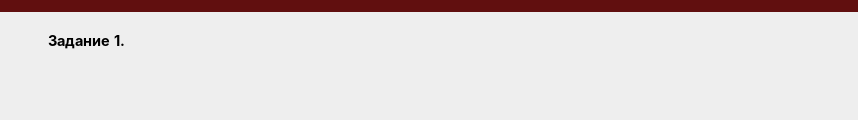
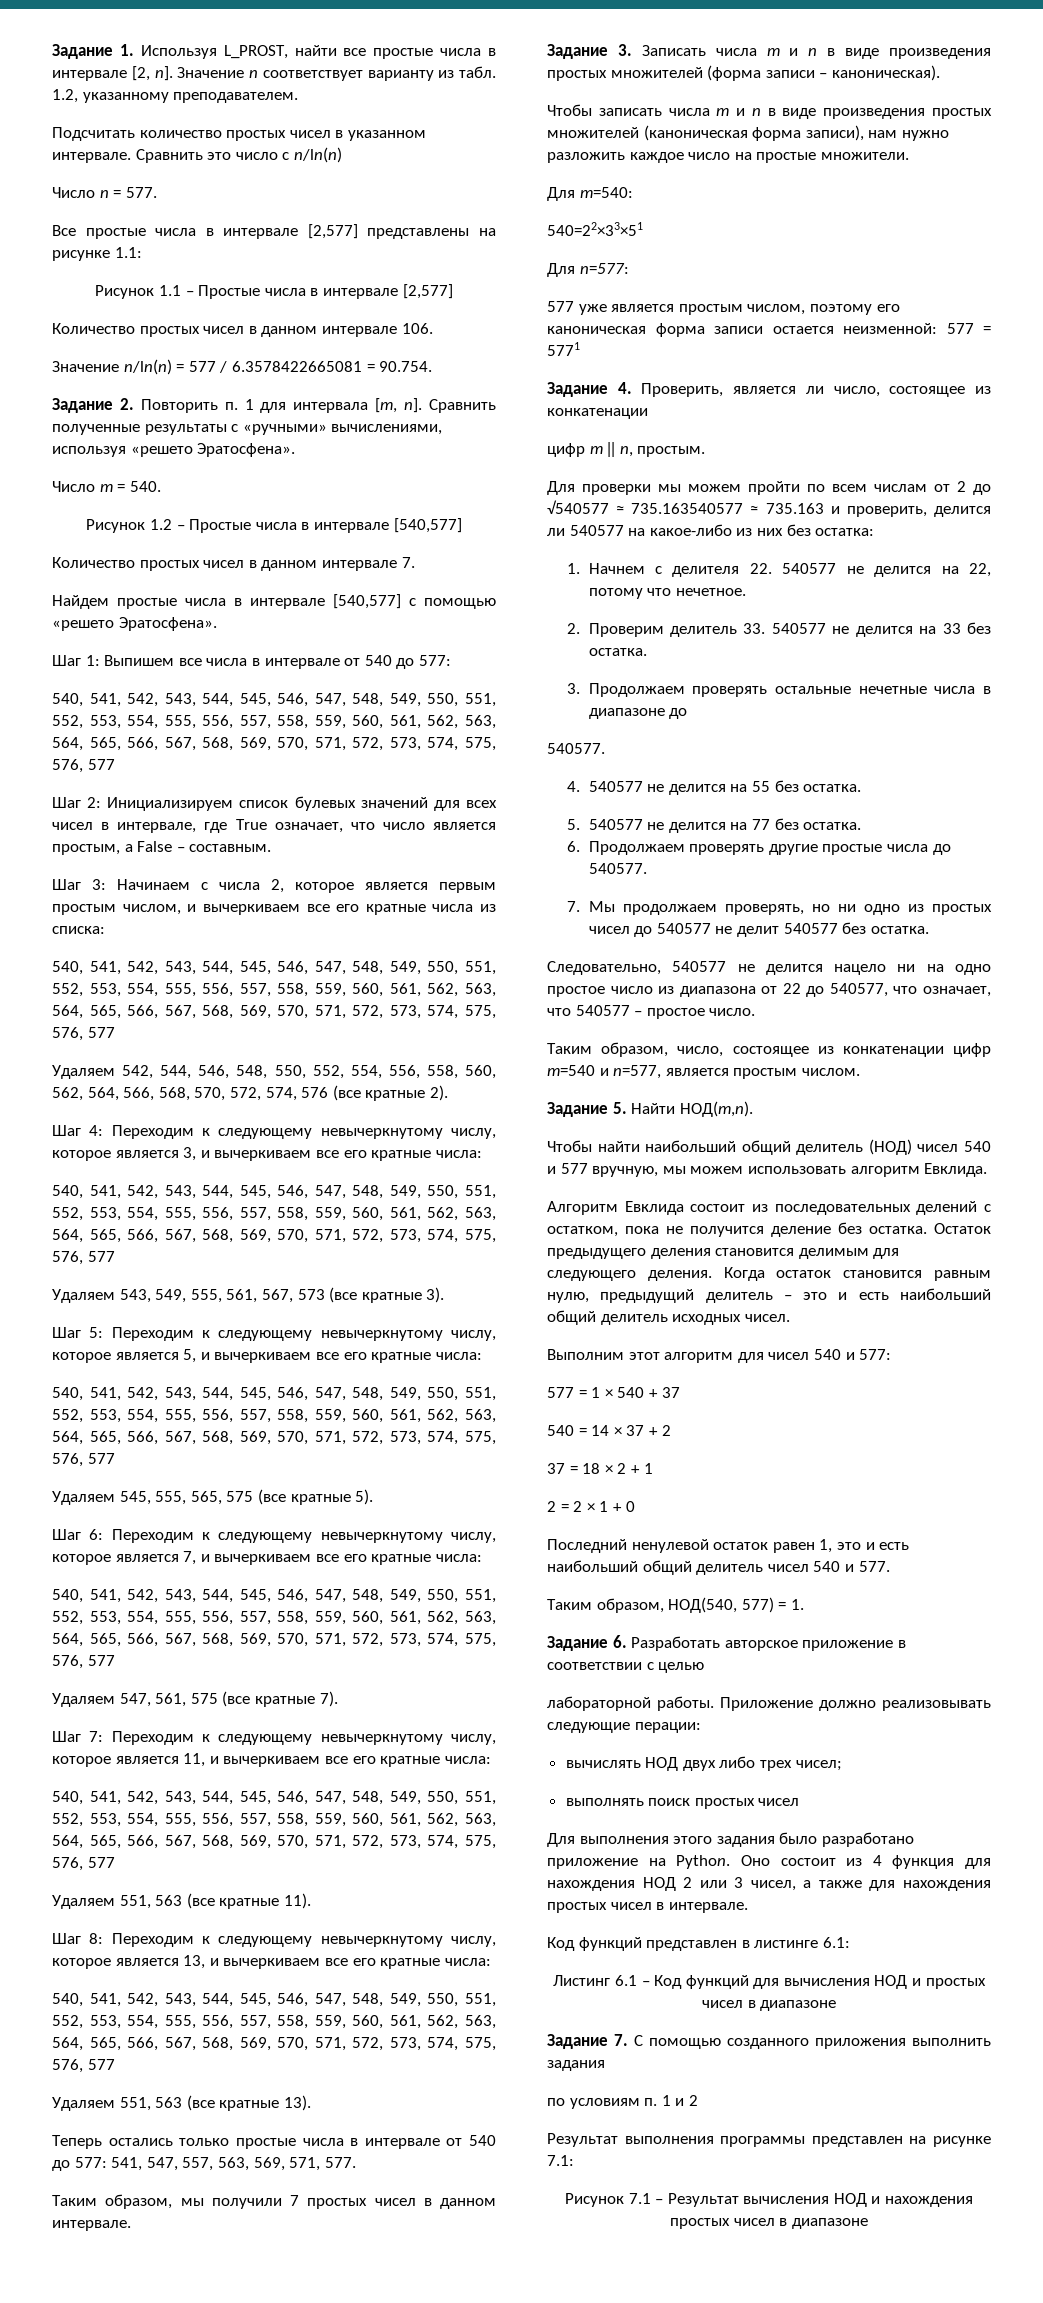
(125, 40) none -> [140,45,496,59] [52,66,496,81] [52,89,299,103] [52,127,426,141] [52,147,342,163] [52,187,157,198] [52,224,496,239] [52,247,142,261] [95,284,453,299] [52,323,433,337] [52,359,433,375] [52,398,497,413] [52,424,443,435] [52,443,296,457] [52,481,161,492] [86,518,462,533] [52,557,415,571] [52,594,496,609] [52,617,217,631] [52,655,451,669] [52,693,497,707] [52,715,497,729] [52,737,497,751] [52,759,115,773] [52,796,498,811] [52,819,496,833] [52,841,272,855] [52,879,496,893] [52,904,496,915] [52,926,105,934] [52,961,497,975] [52,983,497,997] [52,1005,497,1019] [52,1027,115,1041] [52,1065,497,1079] [52,1085,448,1101] [52,1125,496,1139] [52,1147,482,1161] [52,1185,497,1199] [52,1207,497,1221] [52,1229,497,1243] [52,1251,115,1265] [52,1287,445,1303] [52,1327,496,1341] [52,1349,482,1363] [52,1387,497,1401] [52,1409,497,1423] [52,1431,497,1445] [52,1453,115,1467] [52,1489,374,1505] [52,1529,496,1543] [52,1551,482,1565] [52,1589,497,1603] [52,1611,497,1625] [52,1633,497,1647] [52,1655,115,1669] [52,1691,338,1707] [52,1731,496,1745] [52,1753,491,1767] [52,1791,497,1805] [52,1813,497,1827] [52,1835,497,1849] [52,1857,115,1871] [52,1893,311,1909] [52,1933,496,1947] [52,1955,491,1969] [52,1993,497,2007] [52,2015,497,2029] [52,2037,497,2051] [52,2059,115,2073] [52,2095,311,2111] [52,2135,496,2149] [52,2157,356,2171] [52,2194,496,2209] [52,2220,131,2231] [547,44,991,59] [547,65,940,81] [547,104,992,119] [547,125,949,141] [547,152,909,163] [547,187,633,201] [547,222,643,236] [547,263,629,277] [547,301,900,315] [547,323,991,337] [547,342,580,356] [547,382,991,397] [547,408,648,419] [547,442,706,457] [547,481,991,495] [547,500,991,517] [547,524,875,536] [567,563,991,577] [588,588,746,599] [567,622,991,637] [588,648,647,656] [567,683,991,697] [588,708,688,719] [547,743,605,754] [567,780,862,795] [567,818,862,833] [567,841,951,855] [588,863,647,874] [567,901,992,915] [588,922,929,937] [547,961,991,975] [547,983,991,997] [547,1005,756,1019] [547,1042,991,1057] [547,1065,860,1079] [547,1101,753,1117] [547,1139,991,1155] [547,1163,988,1177] [547,1201,991,1215] [547,1222,991,1237] [547,1248,900,1259] [547,1267,991,1281] [547,1288,991,1303] [547,1310,790,1325] [547,1349,892,1363] [547,1387,680,1398] [547,1425,671,1436] [547,1463,653,1474] [547,1501,635,1512] [547,1539,910,1553] [547,1560,890,1575] [547,1597,804,1613] [547,1635,906,1651] [547,1662,705,1673] [547,1696,991,1711] [547,1722,701,1733] [565,1756,842,1771] [565,1798,800,1809] [547,1832,914,1847] [547,1855,991,1869] [547,1877,991,1891] [547,1902,748,1913] [547,1937,850,1951] [553,1975,986,1989] [701,2000,837,2011] [547,2034,991,2049] [547,2060,605,2071] [547,2095,698,2109] [547,2133,992,2147] [547,2155,574,2166] [564,2193,974,2207] [670,2218,868,2229] Используя L_PROST, найти все простые числа в интервале [2, n]. Значение n соответствует варианту из табл. 1.2, указанному преподавателем. // Подсчитать количество простых чисел в указанном интервале. Сравнить это число с n/ln(n) // Число n = 577. // Все простые числа в интервале [2,577] представлены на рисунке 1.1: // Рисунок 1.1 – Простые числа в интервале [2,577] // Количество простых чисел в данном интервале 106. // Значение n/ln(n) = 577 / 6.3578422665081 = 90.754. // Задание 2. Повторить п. 1 для интервала [m, n]. Сравнить полученные результаты с «ручными» вычислениями, используя «решето Эратосфена». // Число m = 540. // Рисунок 1.2 – Простые числа в интервале [540,577] // Количество простых чисел в данном интервале 7. // Найдем простые числа в интервале [540,577] с помощью «решето Эратосфена». // Шаг 1: Выпишем все числа в интервале от 540 до 577: // 540, 541, 542, 543, 544, 545, 546, 547, 548, 549, 550, 551, 552, 553, 554, 555, 556, 557, 558, 559, 560, 561, 562, 563, 564, 565, 566, 567, 568, 569, 570, 571, 572, 573, 574, 575, 576, 577 // Шаг 2: Инициализируем список булевых значений для всех чисел в интервале, где True означает, что число является простым, а False – составным. // Шаг 3: Начинаем с числа 2, которое является первым простым числом, и вычеркиваем все его кратные числа из списка: // 540, 541, 542, 543, 544, 545, 546, 547, 548, 549, 550, 551, 552, 553, 554, 555, 556, 557, 558, 559, 560, 561, 562, 563, 564, 565, 566, 567, 568, 569, 570, 571, 572, 573, 574, 575, 576, 577 // Удаляем 542, 544, 546, 548, 550, 552, 554, 556, 558, 560, 562, 564, 566, 568, 570, 572, 574, 576 (все кратные 2). // Шаг 4: Переходим к следующему невычеркнутому числу, которое является 3, и вычеркиваем все его кратные числа: // 540, 541, 542, 543, 544, 545, 546, 547, 548, 549, 550, 551, 552, 553, 554, 555, 556, 557, 558, 559, 560, 561, 562, 563, 564, 565, 566, 567, 568, 569, 570, 571, 572, 573, 574, 575, 576, 577 // Удаляем 543, 549, 555, 561, 567, 573 (все кратные 3). // Шаг 5: Переходим к следующему невычеркнутому числу, которое является 5, и вычеркиваем все его кратные числа: // 540, 541, 542, 543, 544, 545, 546, 547, 548, 549, 550, 551, 552, 553, 554, 555, 556, 557, 558, 559, 560, 561, 562, 563, 564, 565, 566, 567, 568, 569, 570, 571, 572, 573, 574, 575, 576, 577 // Удаляем 545, 555, 565, 575 (все кратные 5). // Шаг 6: Переходим к следующему невычеркнутому числу, которое является 7, и вычеркиваем все его кратные числа: // 540, 541, 542, 543, 544, 545, 546, 547, 548, 549, 550, 551, 552, 553, 554, 555, 556, 557, 558, 559, 560, 561, 562, 563, 564, 565, 566, 567, 568, 569, 570, 571, 572, 573, 574, 575, 576, 577 // Удаляем 547, 561, 575 (все кратные 7). // Шаг 7: Переходим к следующему невычеркнутому числу, которое является 11, и вычеркиваем все его кратные числа: // 540, 541, 542, 543, 544, 545, 546, 547, 548, 549, 550, 551, 552, 553, 554, 555, 556, 557, 558, 559, 560, 561, 562, 563, 564, 565, 566, 567, 568, 569, 570, 571, 572, 573, 574, 575, 576, 577 // Удаляем 551, 563 (все кратные 11). // Шаг 8: Переходим к следующему невычеркнутому числу, которое является 13, и вычеркиваем все его кратные числа: // 540, 541, 542, 543, 544, 545, 546, 547, 548, 549, 550, 551, 552, 553, 554, 555, 556, 557, 558, 559, 560, 561, 562, 563, 564, 565, 566, 567, 568, 569, 570, 571, 572, 573, 574, 575, 576, 577 // Удаляем 551, 563 (все кратные 13). // Теперь остались только простые числа в интервале от 540 до 577: 541, 547, 557, 563, 569, 571, 577. // Таким образом, мы получили 7 простых чисел в данном интервале. // Задание 3. Записать числа m и n в виде произведения простых множителей (форма записи – каноническая). // Чтобы записать числа m и n в виде произведения простых множителей (каноническая форма записи), нам нужно разложить каждое число на простые множители. // Для m=540: // 540=22×33×51 // Для n=577: // 577 уже является простым числом, поэтому его каноническая форма записи остается неизменной: 577 = 5771 // Задание 4. Проверить, является ли число, состоящее из конкатенации // цифр m ǀǀ n, простым. // Для проверки мы можем пройти по всем числам от 2 до √540577 ≈ 735.163540577 ≈ 735.163 и проверить, делится ли 540577 на какое-либо из них без остатка: // 1. Начнем с делителя 22. 540577 не делится на 22, потому что нечетное. // 2. Проверим делитель 33. 540577 не делится на 33 без остатка. // 3. Продолжаем проверять остальные нечетные числа в диапазоне до // 540577. // 4. 540577 не делится на 55 без остатка. // 5. 540577 не делится на 77 без остатка. // 6. Продолжаем проверять другие простые числа до 540577. // 7. Мы продолжаем проверять, но ни одно из простых чисел до 540577 не делит 540577 без остатка. // Следовательно, 540577 не делится нацело ни на одно простое число из диапазона от 22 до 540577, что означает, что 540577 – простое число. // Таким образом, число, состоящее из конкатенации цифр m=540 и n=577, является простым числом. // Задание 5. Найти НОД(m,n). // Чтобы найти наибольший общий делитель (НОД) чисел 540 и 577 вручную, мы можем использовать алгоритм Евклида. // Алгоритм Евклида состоит из последовательных делений с остатком, пока не получится деление без остатка. Остаток предыдущего деления становится делимым для следующего деления. Когда остаток становится равным нулю, предыдущий делитель – это и есть наибольший общий делитель исходных чисел. // Выполним этот алгоритм для чисел 540 и 577: // 577 = 1 × 540 + 37 // 540 = 14 × 37 + 2 // 37 = 18 × 2 + 1 // 2 = 2 × 1 + 0 // Последний ненулевой остаток равен 1, это и есть наибольший общий делитель чисел 540 и 577. // Таким образом, НОД(540, 577) = 1. // Задание 6. Разработать авторское приложение в соответствии с целью // лабораторной работы. Приложение должно реализовывать следующие перации: // вычислять НОД двух либо трех чисел; // выполнять поиск простых чисел // Для выполнения этого задания было разработано приложение на Python. Оно состоит из 4 функция для нахождения НОД 2 или 3 чисел, а также для нахождения простых чисел в интервале. // Код функций представлен в листинге 6.1: // Листинг 6.1 – Код функций для вычисления НОД и простых чисел в диапазоне // Задание 7. С помощью созданного приложения выполнить задания // по условиям п. 1 и 2 // Результат выполнения программы представлен на рисунке 7.1: // Рисунок 7.1 – Результат вычисления НОД и нахождения простых чисел в диапазоне

